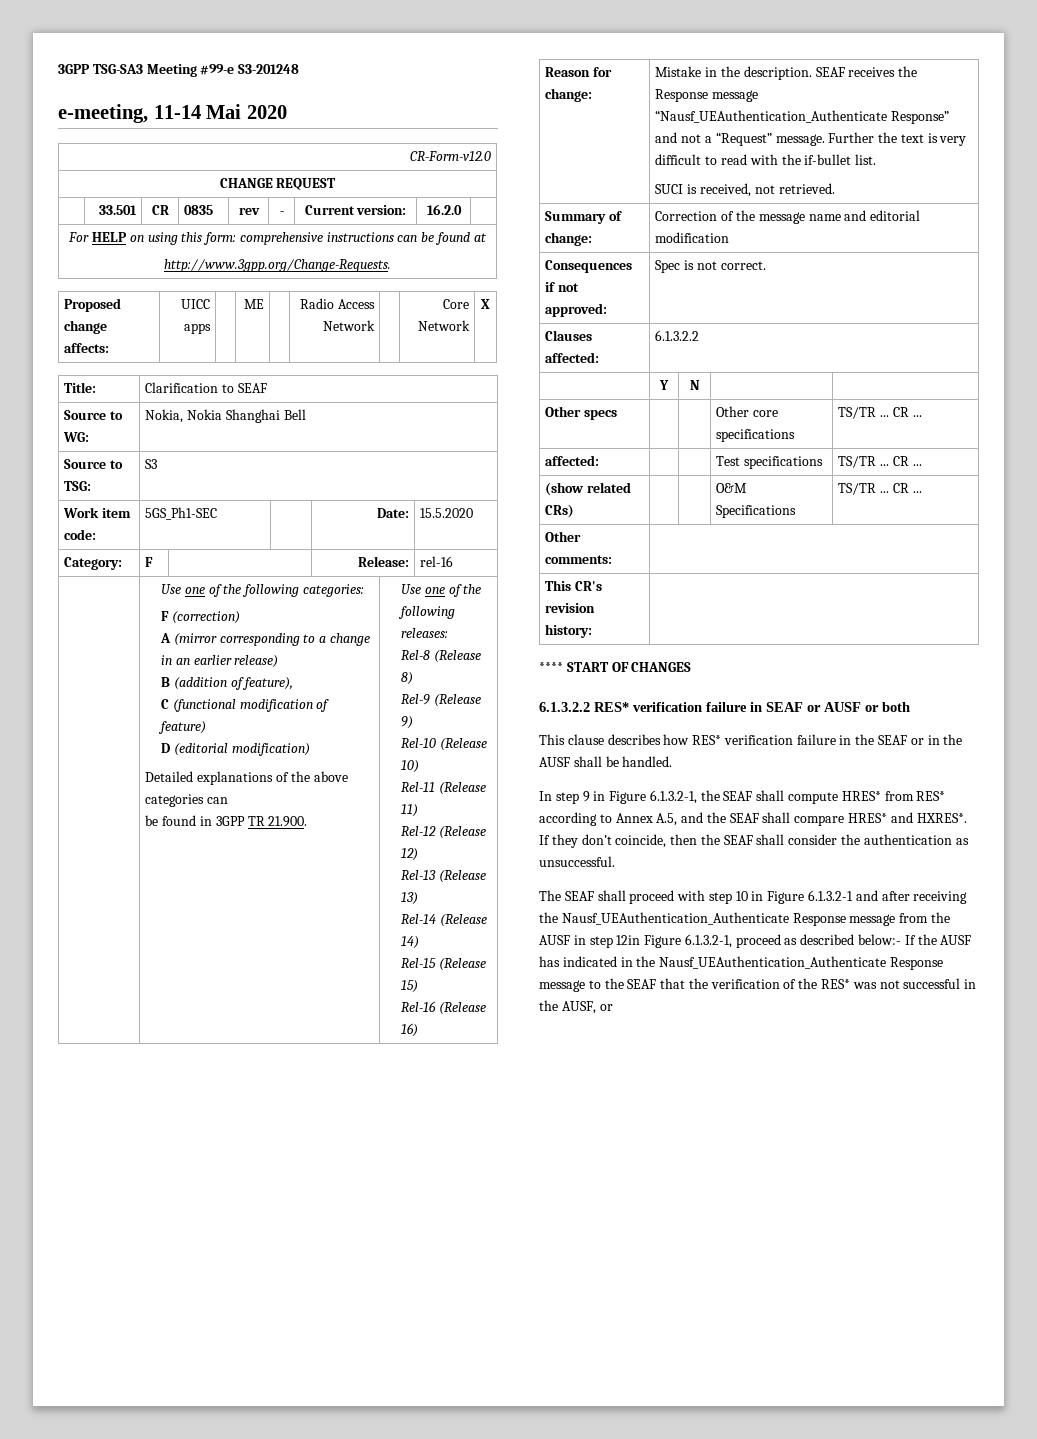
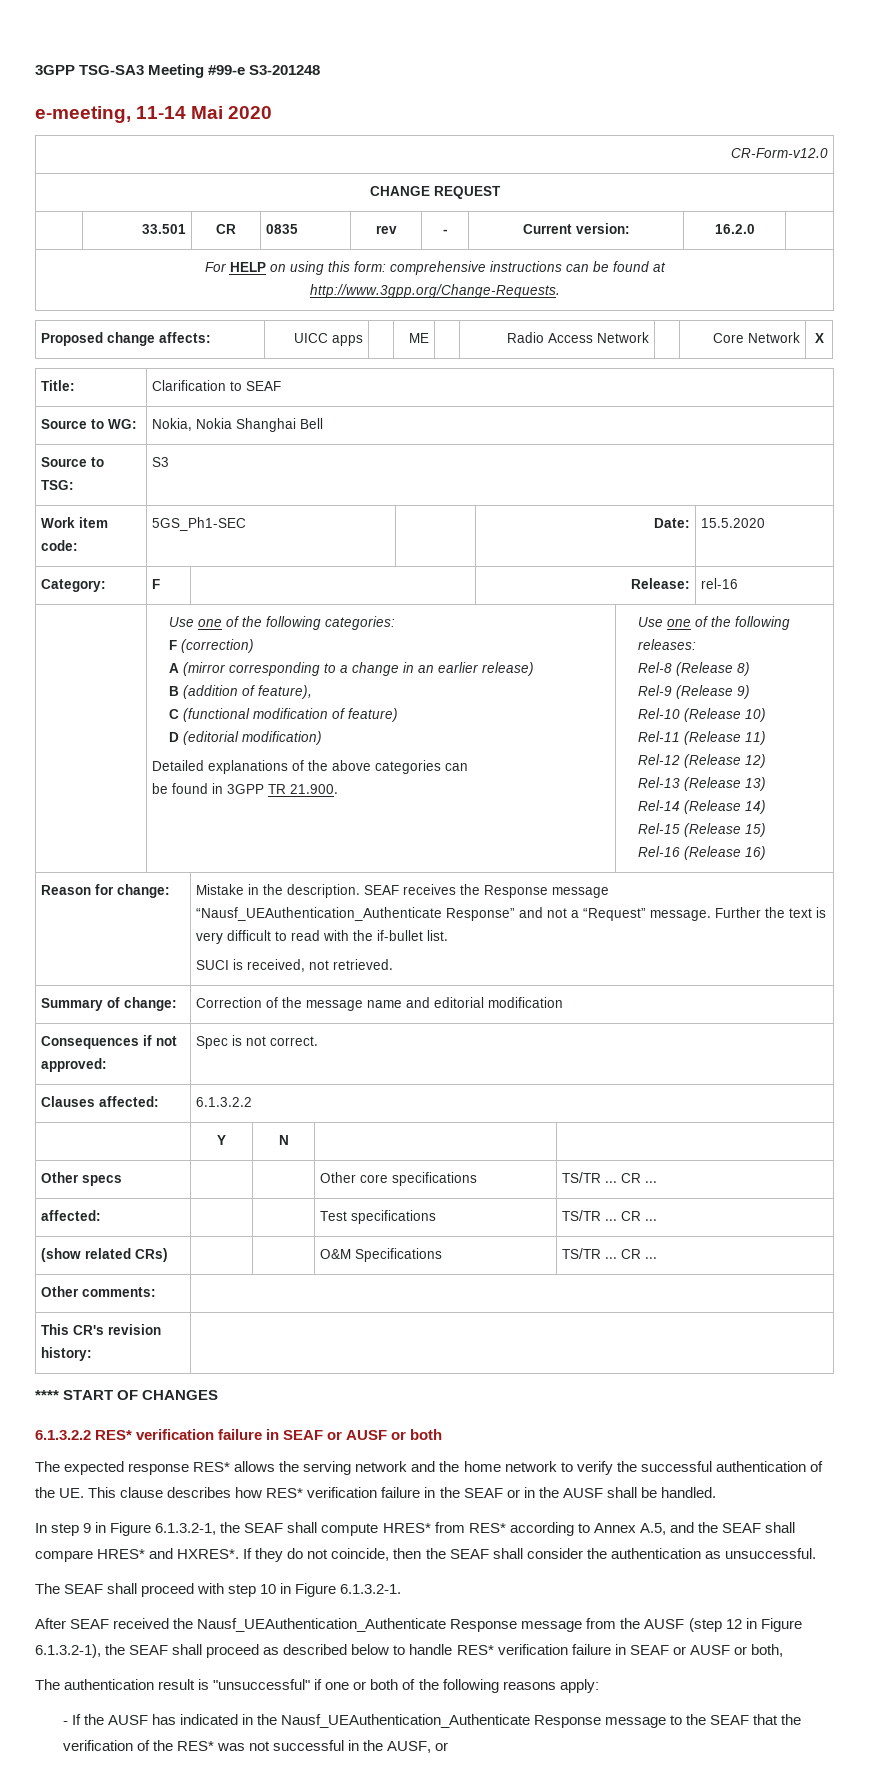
(910, 707) none -> [35,1461,823,1475] [35,1487,85,1498] The expected response RES* allows the serving network and the home network to verify the successful authentication of the UE.
[581,834,612,845] don’t -> [287,1548,329,1559] do not
[808,890,968,904] 6.1.3.2-1 and after receiving -> [340,1584,402,1594] [35,1618,170,1629] 6.1.3.2-1. // After SEAF received
[573,934,902,948] in step 12in Figure 6.1.3.2-1, proceed as described below:- -> [688,1618,802,1632] [35,1644,783,1658] [35,1679,599,1693] [62,1721,68,1725] (step 12 in Figure 6.1.3.2-1), the SEAF shall proceed as described below to handle RES* verification failure in SEAF or AUSF or both, // The authentication result is "unsuccessful" if one or both of the following reasons apply: // -

